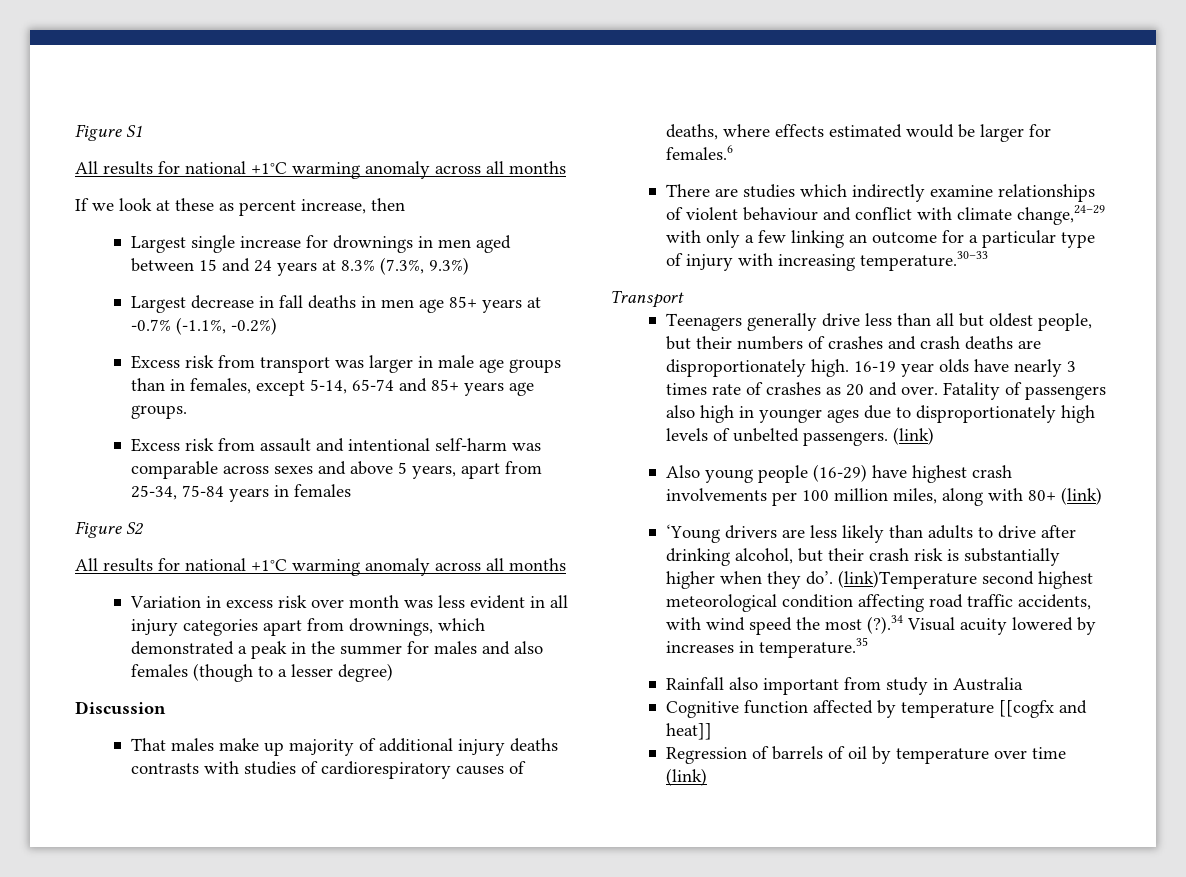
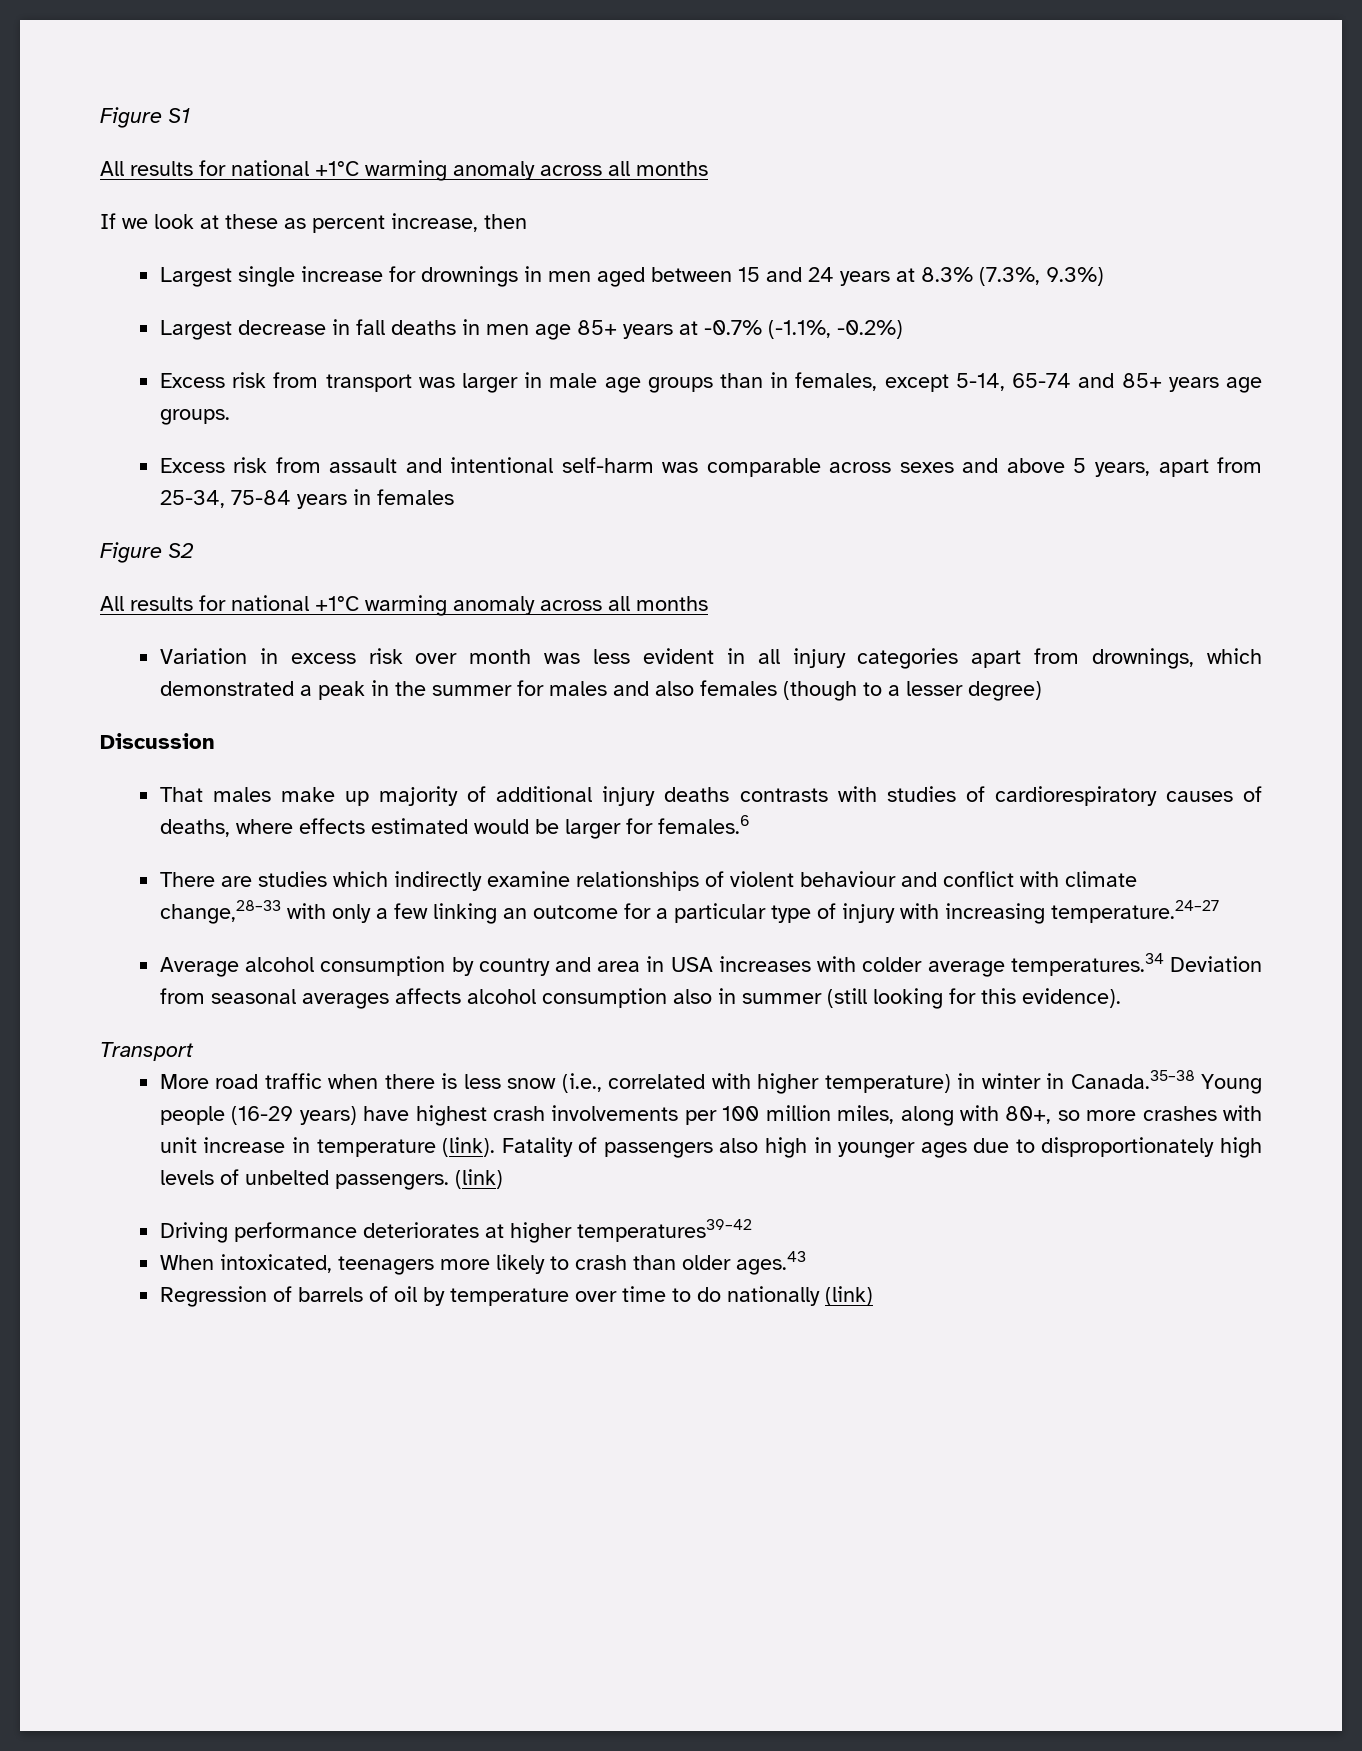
[1016,205,1105,225] change,24–29 -> [159,900,281,924] change,28–33
[859,251,988,271] [610,290,684,308] [665,313,1092,331] [665,336,1041,350] [665,359,1076,377] [665,382,938,396] temperature.30–33 // Transport // Teenagers generally drive less than all but oldest people, but their numbers of crashes and crash deaths are disproportionately high. 16-19 year olds have nearly 3 times rate of crashes as 20 and over. -> [1050,900,1219,923] [159,953,1262,977] [159,988,1121,1009] [100,1042,194,1061] [159,1070,1262,1094] [159,1105,1263,1126] [159,1137,496,1157] temperature.24–27 // Average alcohol consumption by country and area in USA increases with colder average temperatures.34 Deviation from seasonal averages affects alcohol consumption also in summer (still looking for this evidence). // Transport // More road traffic when there is less snow (i.e., correlated with higher temperature) in winter in Canada.35–38 Young people (16-29 years) have highest crash involvements per 100 million miles, along with 80+, so more crashes with unit increase in temperature (link).
[665,464,1012,483] [665,487,1102,506] [665,524,1076,543] [665,548,1060,566] [665,570,1093,589] [665,594,1091,612] [665,615,1096,635] [665,637,868,658] [665,677,1023,695] [665,700,1087,718] [665,723,712,740] Also young people (16-29) have highest crash involvements per 100 million miles, along with 80+ (link) // ‘Young drivers are less likely than adults to drive after drinking alcohol, but their crash risk is substantially higher when they do’. (link)Temperature second highest meteorological condition affecting road traffic accidents, with wind speed the most (?).34 Visual acuity lowered by increases in temperature.35 // Rainfall also important from study in Australia // Cognitive function affected by temperature [[cogfx and heat]] -> [159,1219,752,1243] [159,1251,806,1275] Driving performance deteriorates at higher temperatures39–42 // When intoxicated, teenagers more likely to crash than older ages.43
(1066, 753) none -> [671,1286,820,1306] to do nationally

